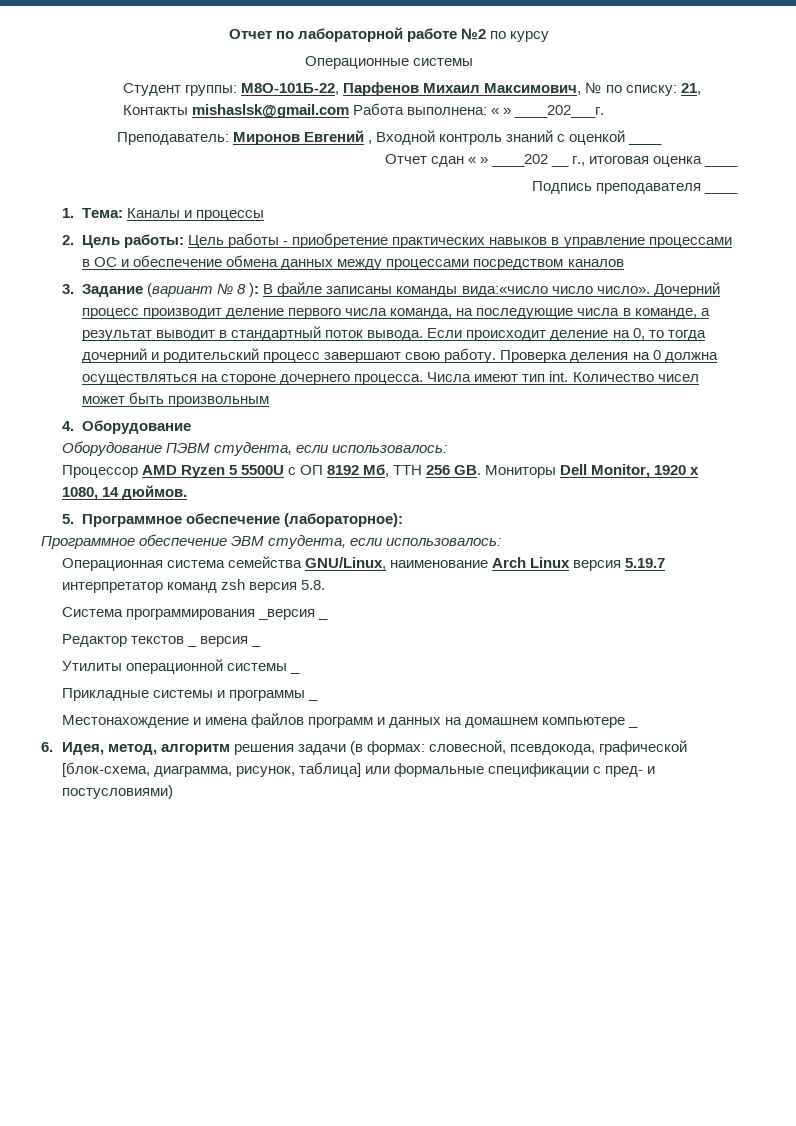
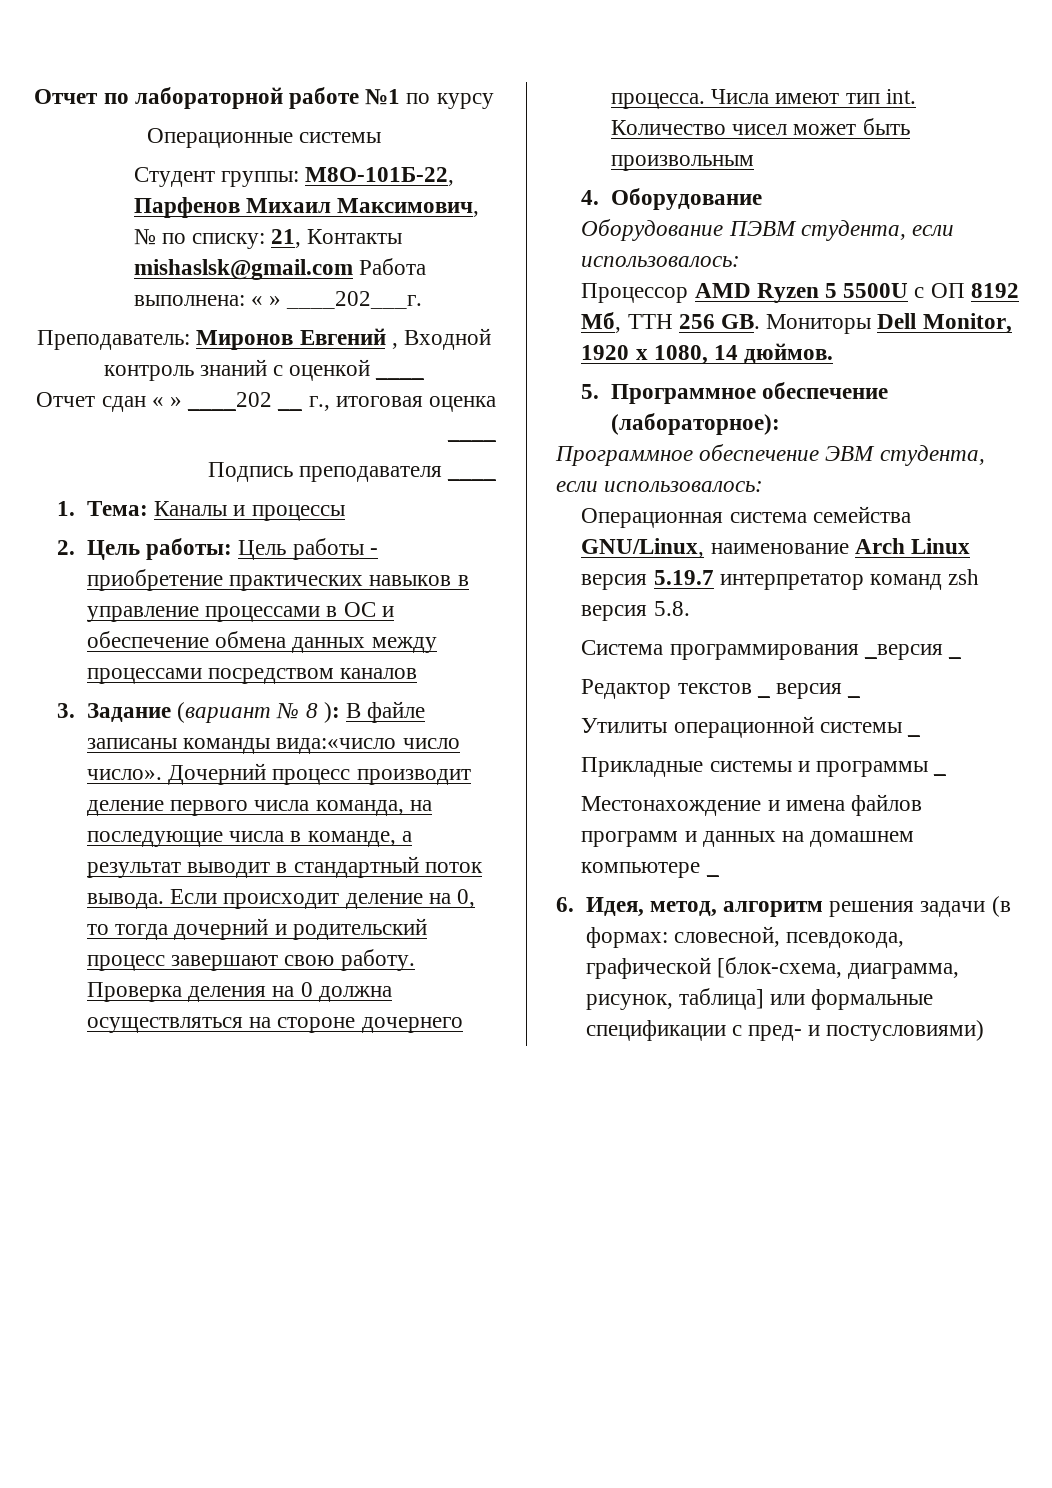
[461,28,487,40] №2 -> [365,89,401,105] №1

